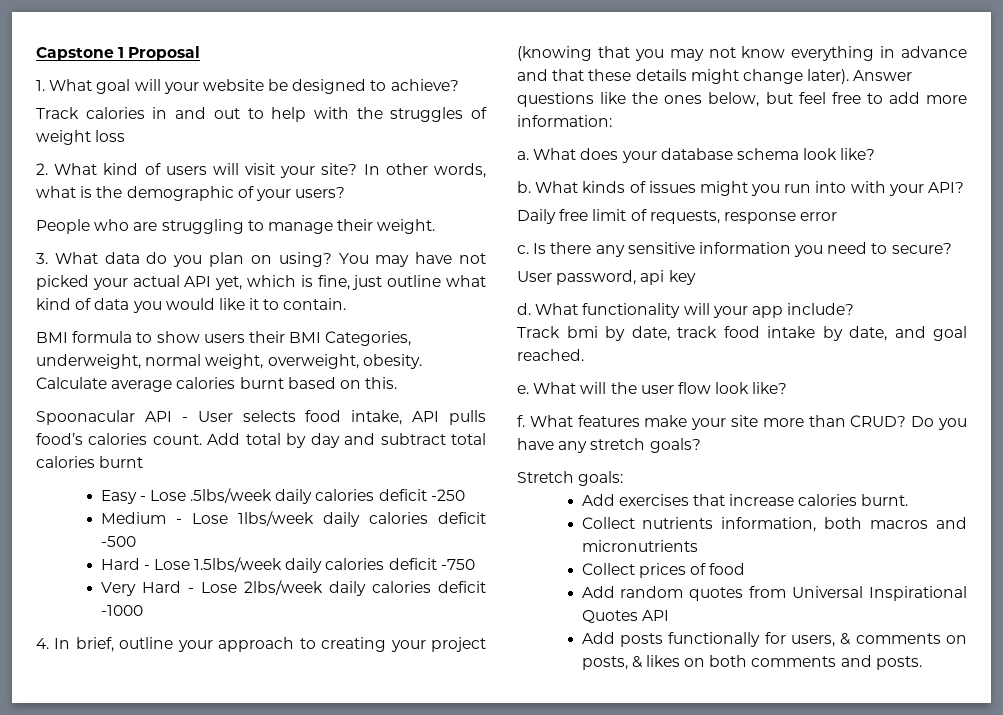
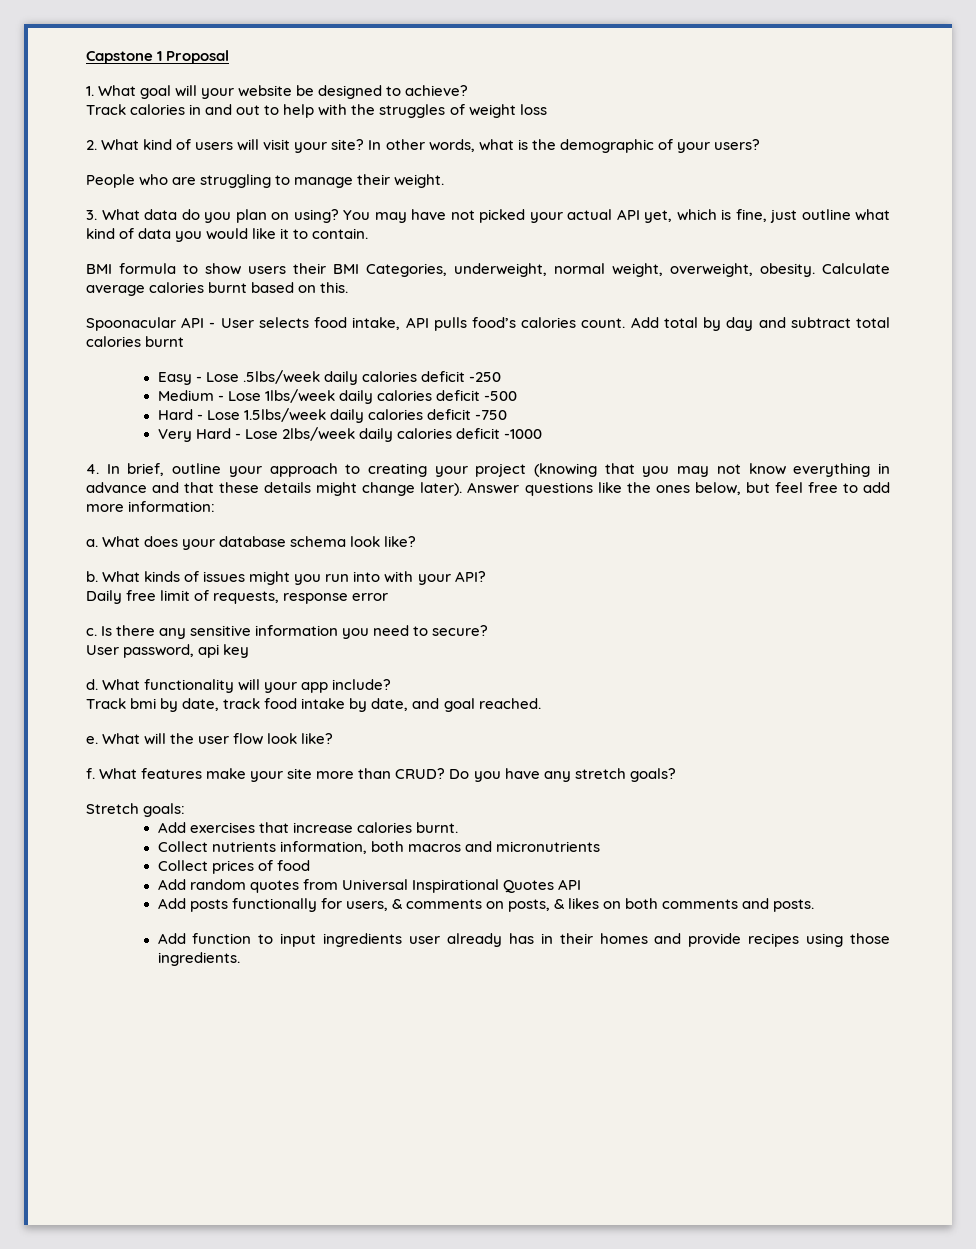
(922, 663) none -> [157,933,890,947] [157,952,240,966] // Add function to input ingredients user already has in their homes and provide recipes using those ingredients.

